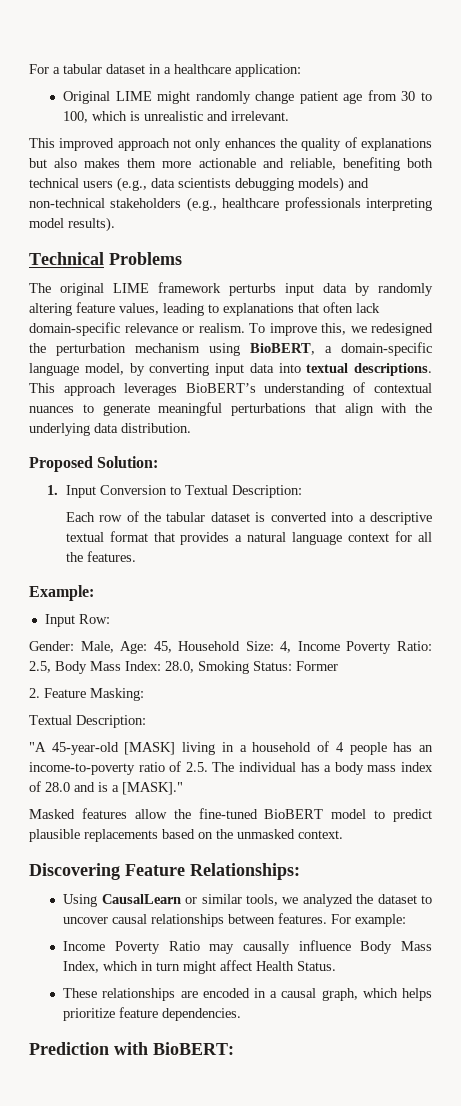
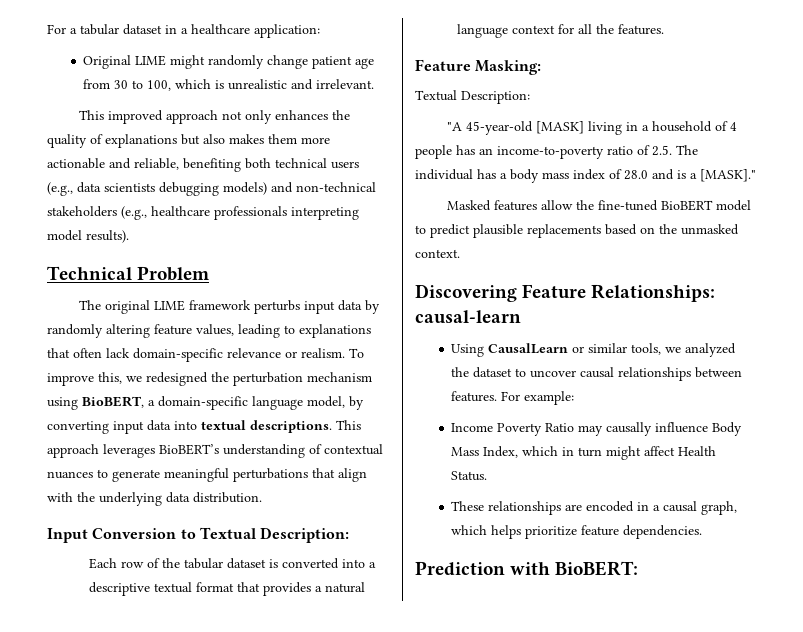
[109,252,182,265] Problems -> [137,266,210,281] Problem
[29,456,159,472] [47,485,59,495] Proposed Solution: // 1. -> (262, 497) none
[29,585,94,601] [44,614,110,627] [29,641,432,654] [29,661,338,674] [29,688,40,698] Example: // Input Row: // Gender: Male, Age: 45, Household Size: 4, Income Poverty Ratio: 2.5, Body Mass Index: 28.0, Smoking Status: Former // 2. -> (664, 29) none
(300, 871) none -> [415,310,521,324] causal-learn

